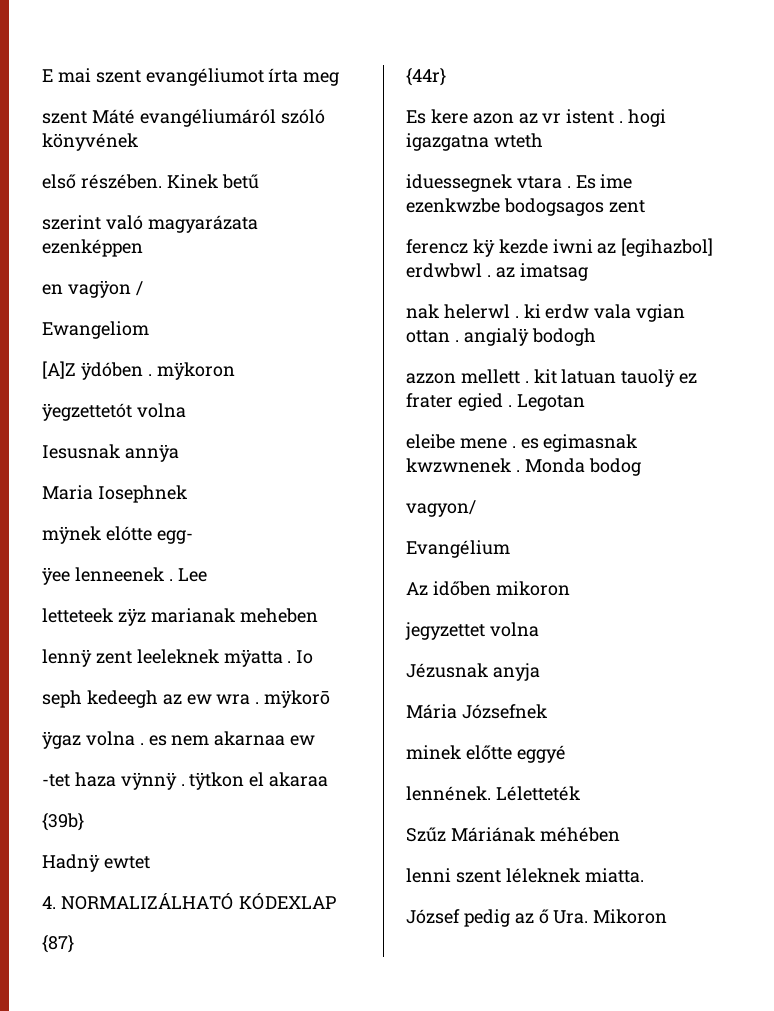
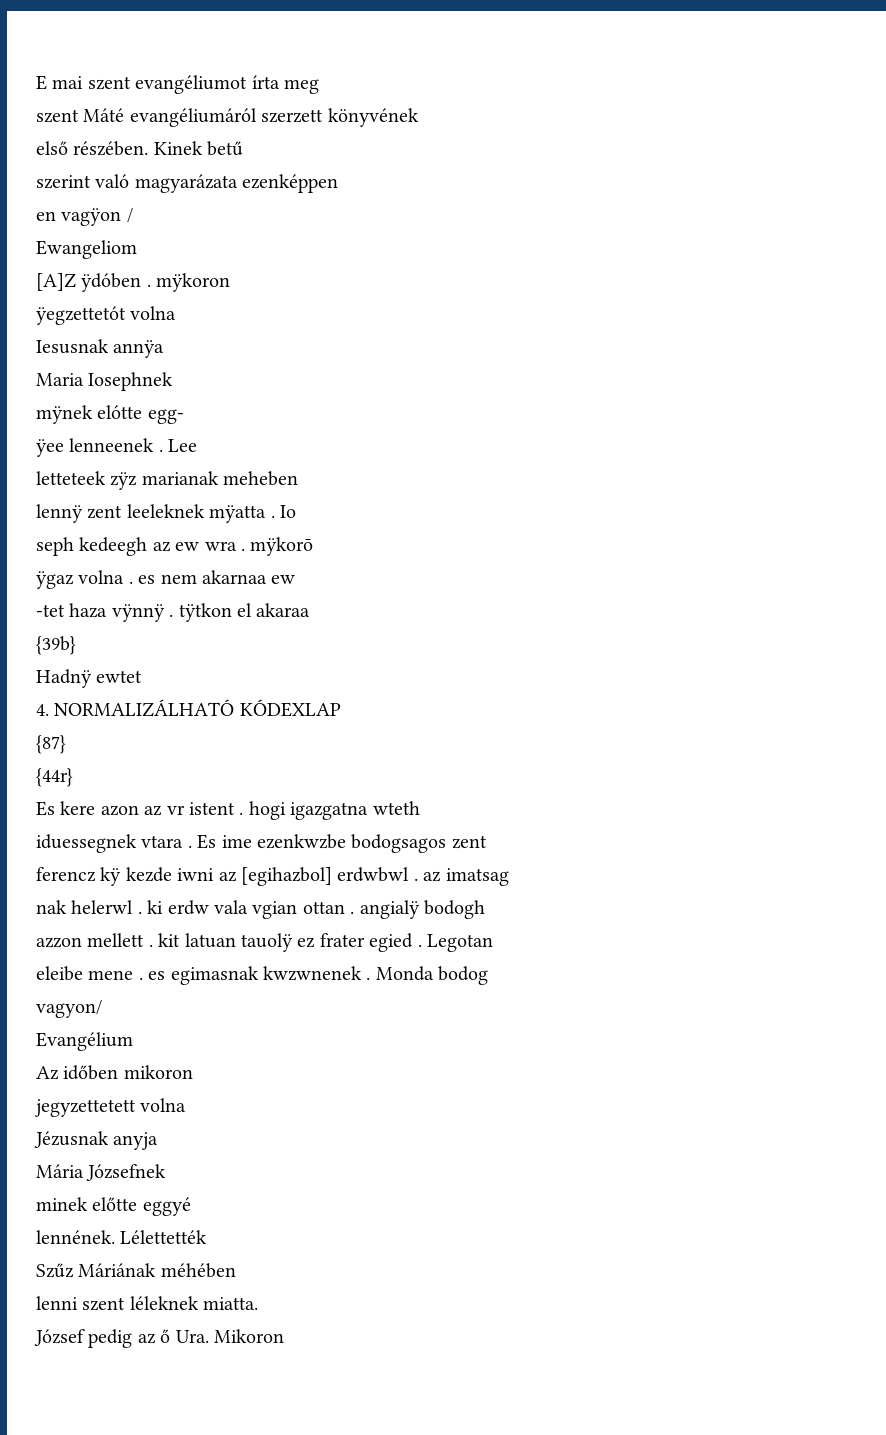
[280,109,325,124] szóló -> [261,109,324,123] szerzett
[405,622,485,640] jegyzettet -> [35,1099,136,1117] jegyzettetett
[495,786,580,801] Léletteték -> [120,1230,208,1244] Lélettették

